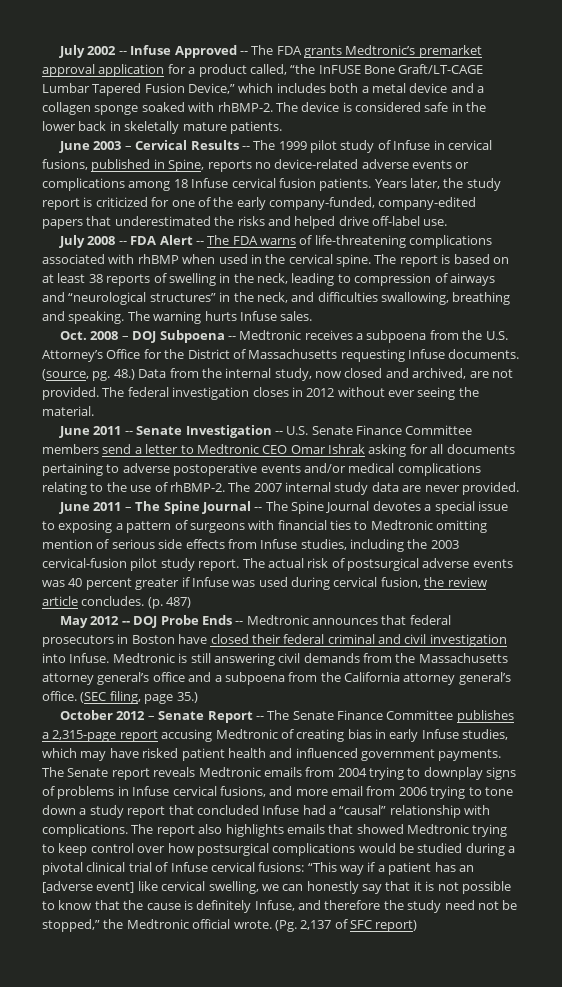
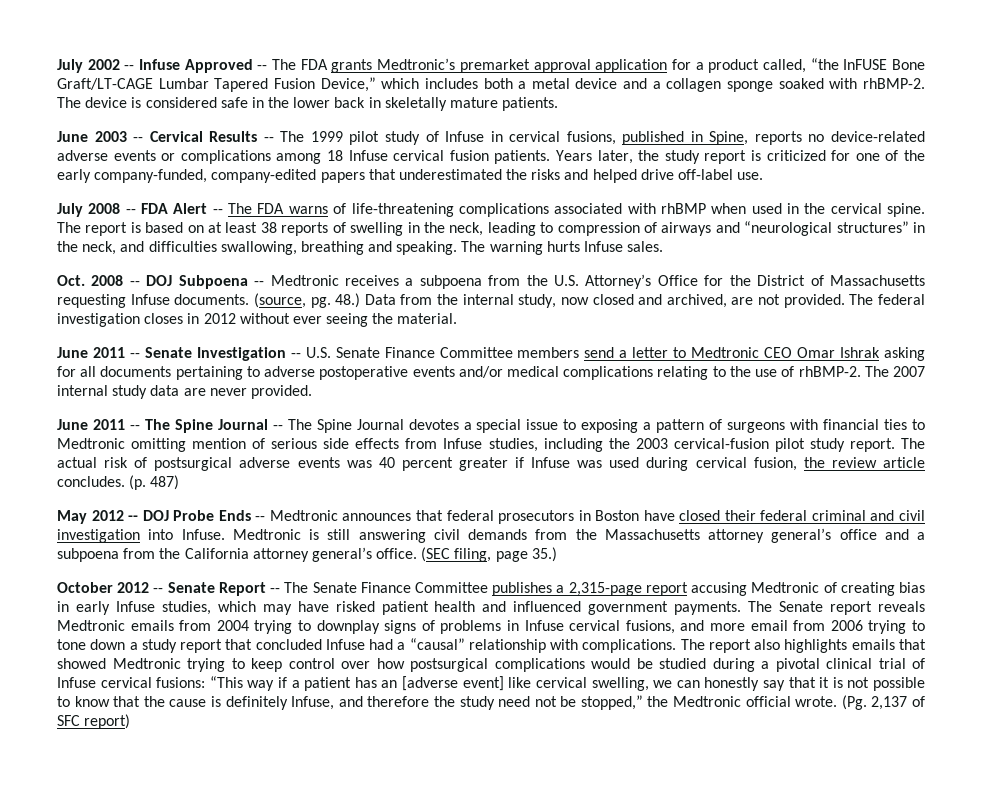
[124,146,132,150] – -> [133,137,144,142] --
[121,336,129,340] – -> [129,281,140,286] --
[124,507,132,511] – -> [129,425,140,430] --
[147,716,155,720] – -> [153,588,164,593] --

